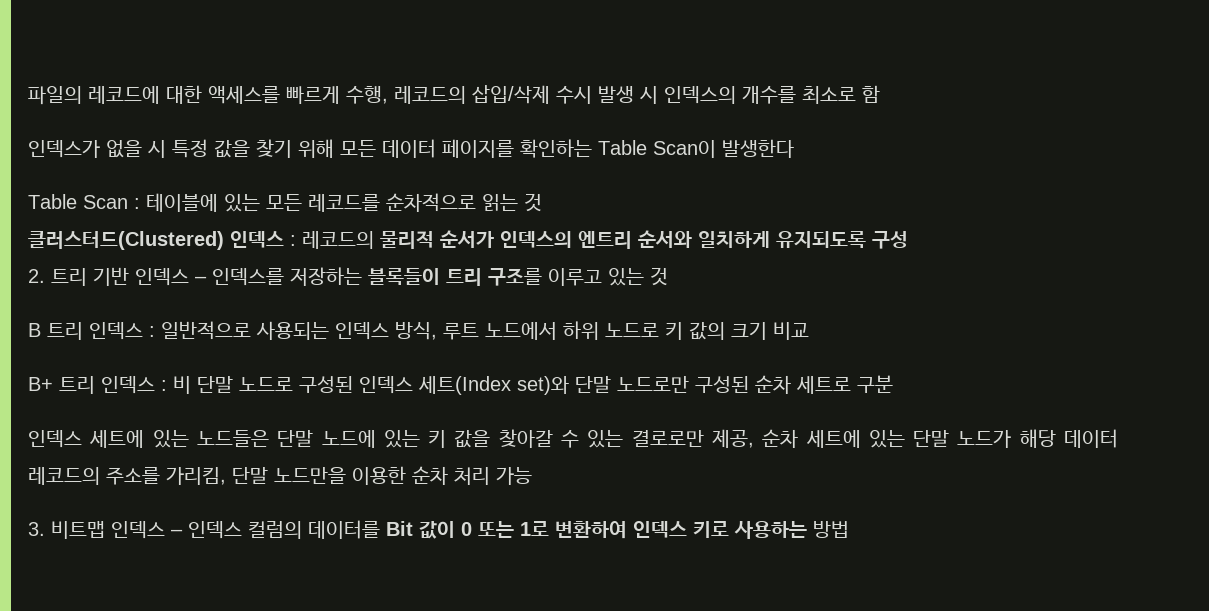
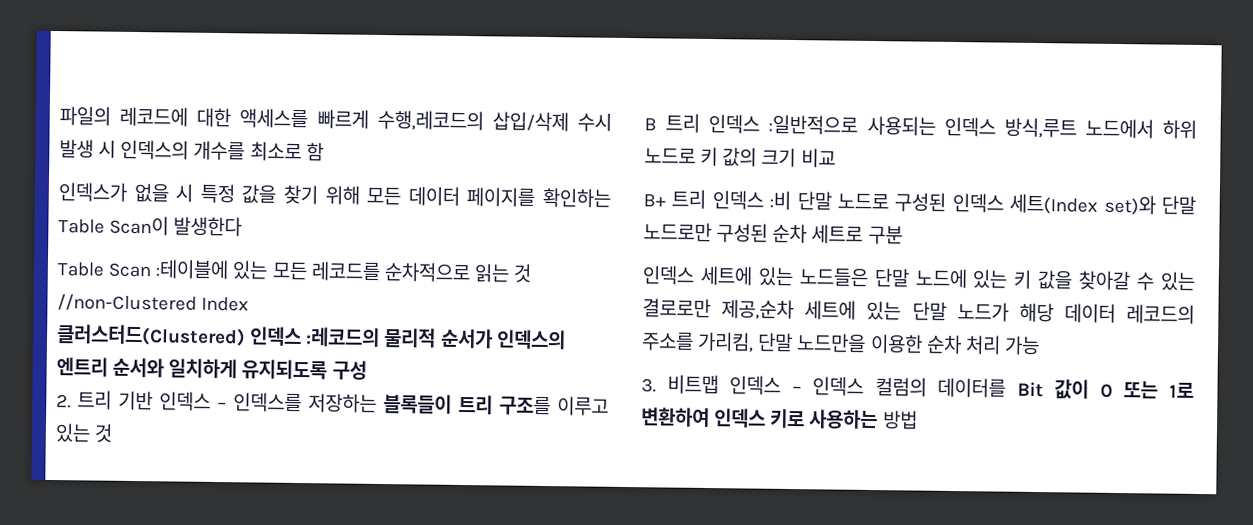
[346,85,466,104] 수행, 레코드의 -> [376,109,484,132] 수행,레코드의
[134,193,218,212] : 테이블에 -> [155,259,229,280] :테이블에
(542, 202) none -> [57,294,250,312] //non-Clustered Index
[290,231,374,249] : 레코드의 -> [305,327,381,347] :레코드의
[149,321,479,340] : 일반적으로 사용되는 인덱스 방식, 루트 -> [768,114,1077,139] :일반적으로 사용되는 인덱스 방식,루트
[161,376,191,394] : 비 -> [769,190,792,211] :비
[711,429,799,448] 제공, 순차 -> [721,299,795,321] 제공,순차

